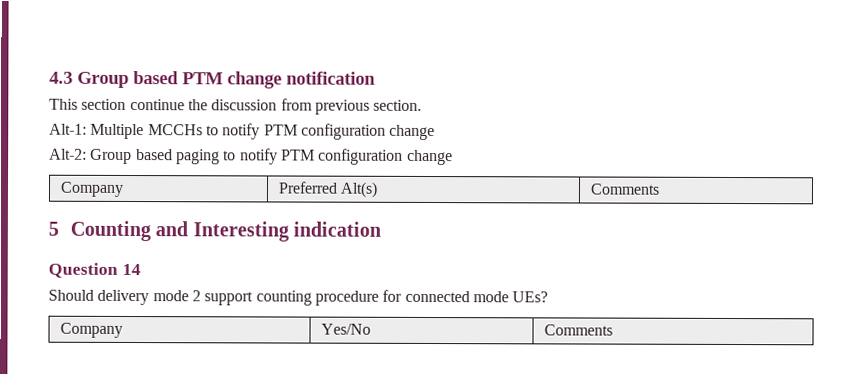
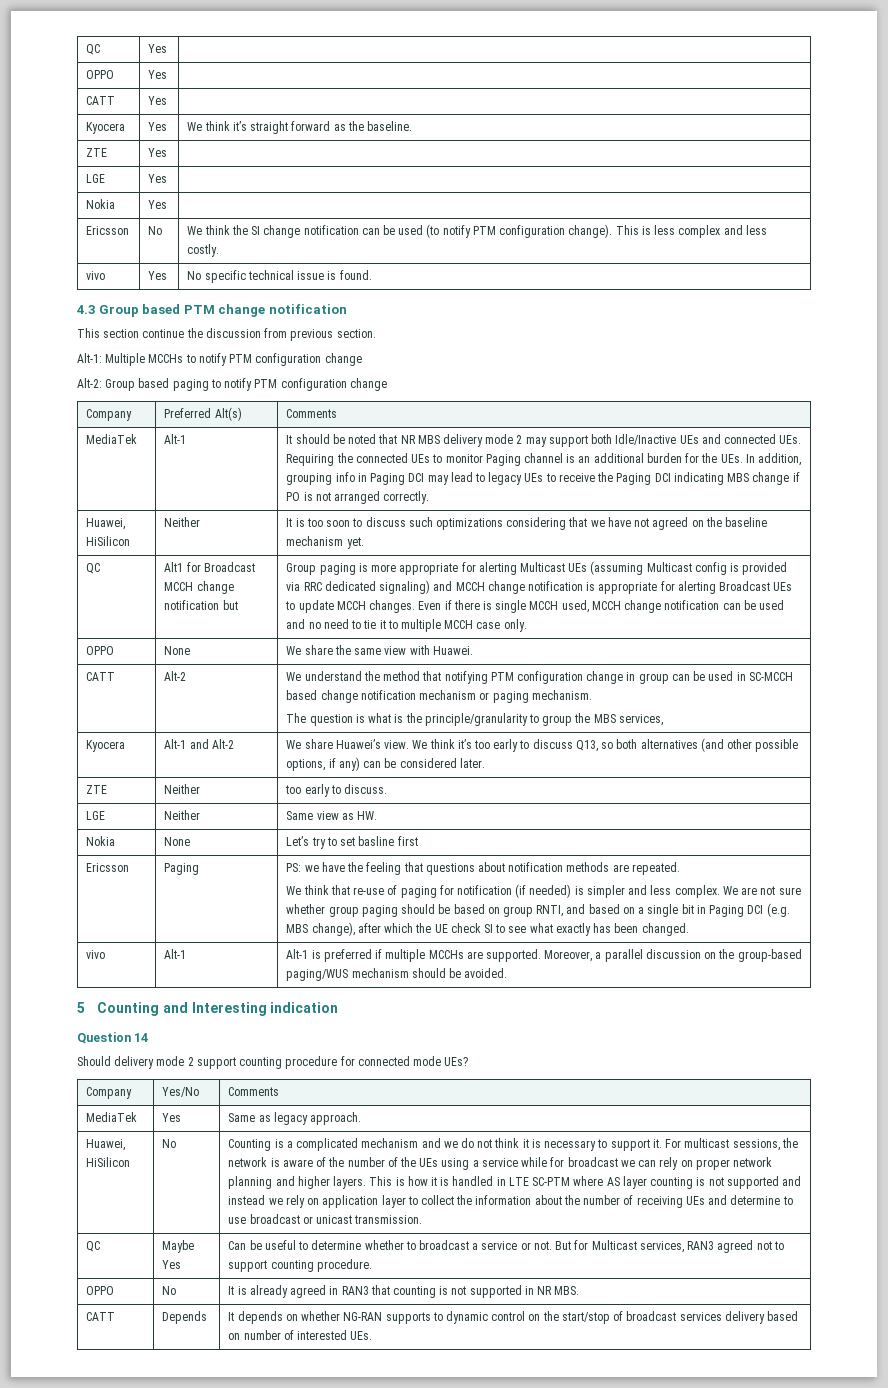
(49, 77) none -> [86,44,101,55] [148,44,168,53] [86,70,115,79] [148,70,168,79] [86,96,116,105] [148,96,168,105] [86,122,126,134] [148,122,168,131] [187,121,412,134] [86,148,108,157] [148,148,168,157] [86,174,106,183] [148,174,168,183] [86,199,116,209] [148,200,168,209] [86,226,130,235] [148,226,163,235] [187,224,767,238] [187,244,220,257] [86,271,106,280] [148,271,168,280] [187,270,372,283] QC | Yes | // OPPO | Yes | // CATT | Yes | // Kyocera | Yes | We think it’s straight forward as the baseline. // ZTE | Yes | // LGE | Yes | // Nokia | Yes | // Ericsson | No | We think the SI change notification can be used (to notify PTM configuration change). This is less complex and less costly. // vivo | Yes | No specific technical issue is found. //
(660, 189) none -> [86,434,138,444] [164,434,187,444] [286,434,802,447] [286,453,802,466] [286,472,800,485] [286,491,430,504] [86,518,126,530] [86,536,131,546] [164,517,201,527] [286,517,768,530] [286,536,364,549] [86,563,101,574] [164,562,255,572] [164,581,234,594] [164,600,238,610] [286,561,788,575] [286,580,793,594] [285,600,785,613] [286,619,527,632] [86,646,115,655] [164,646,191,655] [286,645,473,655] [86,672,116,681] [164,671,187,681] [286,671,793,684] [286,690,592,703] [286,713,663,726] [86,740,126,752] [164,739,234,749] [286,738,799,752] [286,757,485,771] [86,785,108,794] [164,784,201,794] [285,784,388,797] [86,811,106,820] [164,810,201,820] [286,811,378,820] [86,836,116,846] [164,837,191,846] [286,836,418,849] [86,863,130,872] [164,863,200,875] [286,862,680,875] [286,884,801,898] [286,903,790,917] [286,922,689,936] [86,950,106,959] [164,949,187,959] [286,949,802,962] [286,968,508,981] // MediaTek | Alt-1 | It should be noted that NR MBS delivery mode 2 may support both Idle/Inactive UEs and connected UEs. Requiring the connected UEs to monitor Paging channel is an additional burden for the UEs. In addition, grouping info in Paging DCI may lead to legacy UEs to receive the Paging DCI indicating MBS change if PO is not arranged correctly. // Huawei, HiSilicon | Neither | It is too soon to discuss such optimizations considering that we have not agreed on the baseline mechanism yet. // QC | Alt1 for Broadcast MCCH change notification but | Group paging is more appropriate for alerting Multicast UEs (assuming Multicast config is provided via RRC dedicated signaling) and MCCH change notification is appropriate for alerting Broadcast UEs to update MCCH changes. Even if there is single MCCH used, MCCH change notification can be used and no need to tie it to multiple MCCH case only. // OPPO | None | We share the same view with Huawei. // CATT | Alt-2 | We understand the method that notifying PTM configuration change in group can be used in SC-MCCH based change notification mechanism or paging mechanism. // The question is what is the principle/granularity to group the MBS services, // Kyocera | Alt-1 and Alt-2 | We share Huawei’s view. We think it’s too early to discuss Q13, so both alternatives (and other possible options, if any) can be considered later. // ZTE | Neither | too early to discuss. // LGE | Neither | Same view as HW. // Nokia | None | Let’s try to set basline first // Ericsson | Paging | PS: we have the feeling that questions about notification methods are repeated. // We think that re-use of paging for notification (if needed) is simpler and less complex. We are not sure whether group paging should be based on group RNTI, and based on a single bit in Paging DCI (e.g. MBS change), after which the UE check SI to see what exactly has been changed. // vivo | Alt-1 | Alt-1 is preferred if multiple MCCHs are supported. Moreover, a parallel discussion on the group-based paging/WUS mechanism should be avoided.
(613, 330) none -> [86,1112,138,1122] [162,1113,182,1122] [228,1112,362,1125] [86,1139,126,1151] [86,1157,131,1167] [162,1139,177,1148] [228,1138,798,1151] [228,1157,773,1170] [228,1176,802,1189] [228,1195,793,1208] [228,1214,423,1224] [86,1241,101,1252] [162,1240,195,1253] [162,1260,182,1269] [228,1240,784,1253] [228,1259,372,1272] [86,1286,115,1295] [162,1286,177,1295] [228,1285,580,1298] [86,1312,116,1321] [162,1311,208,1324] [228,1311,799,1324] [228,1330,373,1340] // MediaTek | Yes | Same as legacy approach. // Huawei, HiSilicon | No | Counting is a complicated mechanism and we do not think it is necessary to support it. For multicast sessions, the network is aware of the number of the UEs using a service while for broadcast we can rely on proper network planning and higher layers. This is how it is handled in LTE SC-PTM where AS layer counting is not supported and instead we rely on application layer to collect the information about the number of receiving UEs and determine to use broadcast or unicast transmission. // QC | Maybe Yes | Can be useful to determine whether to broadcast a service or not. But for Multicast services, RAN3 agreed not to support counting procedure. // OPPO | No | It is already agreed in RAN3 that counting is not supported in NR MBS. // CATT | Depends | It depends on whether NG-RAN supports to dynamic control on the start/stop of broadcast services delivery based on number of interested UEs.

